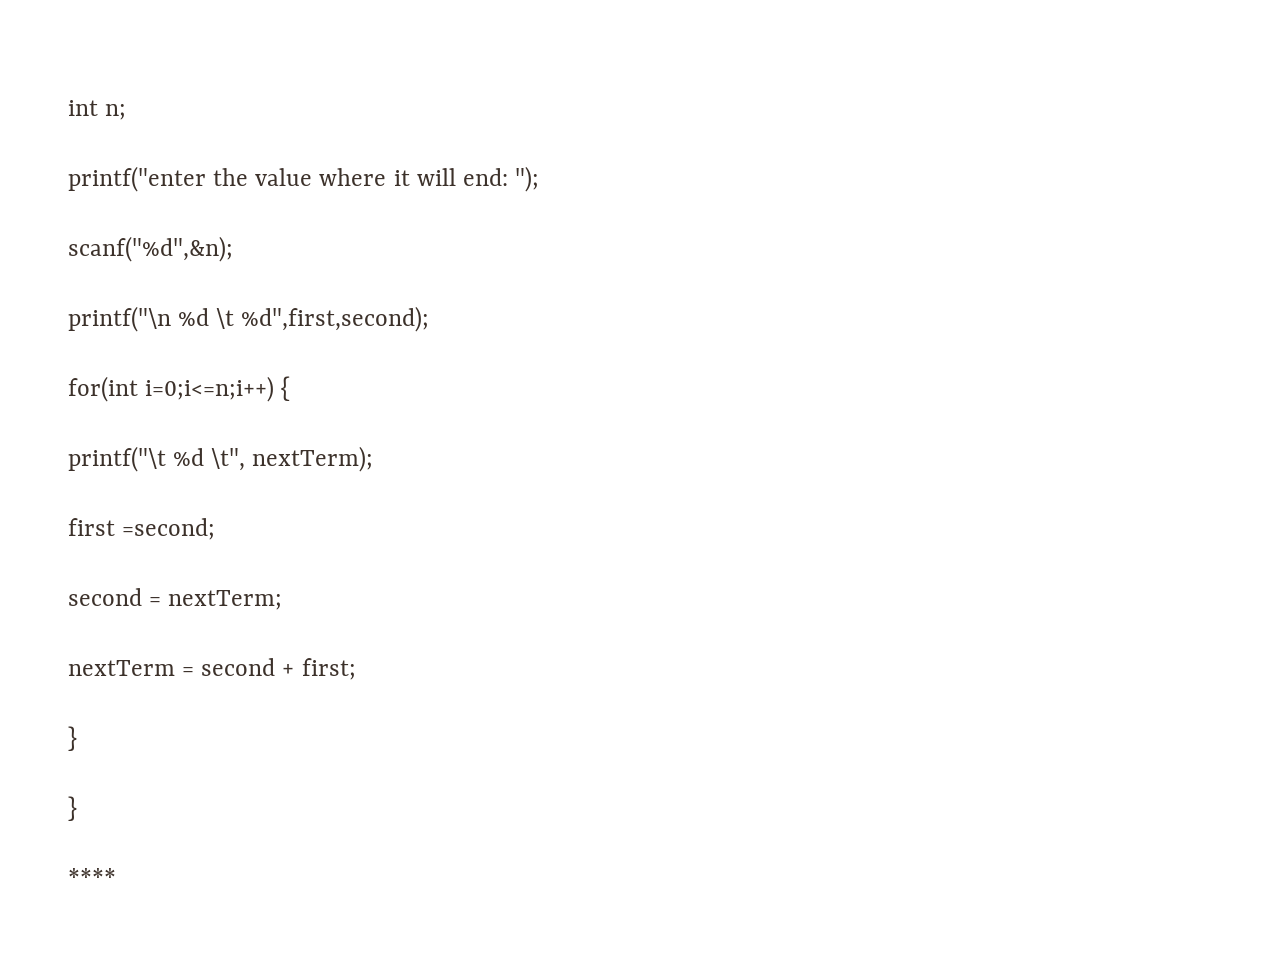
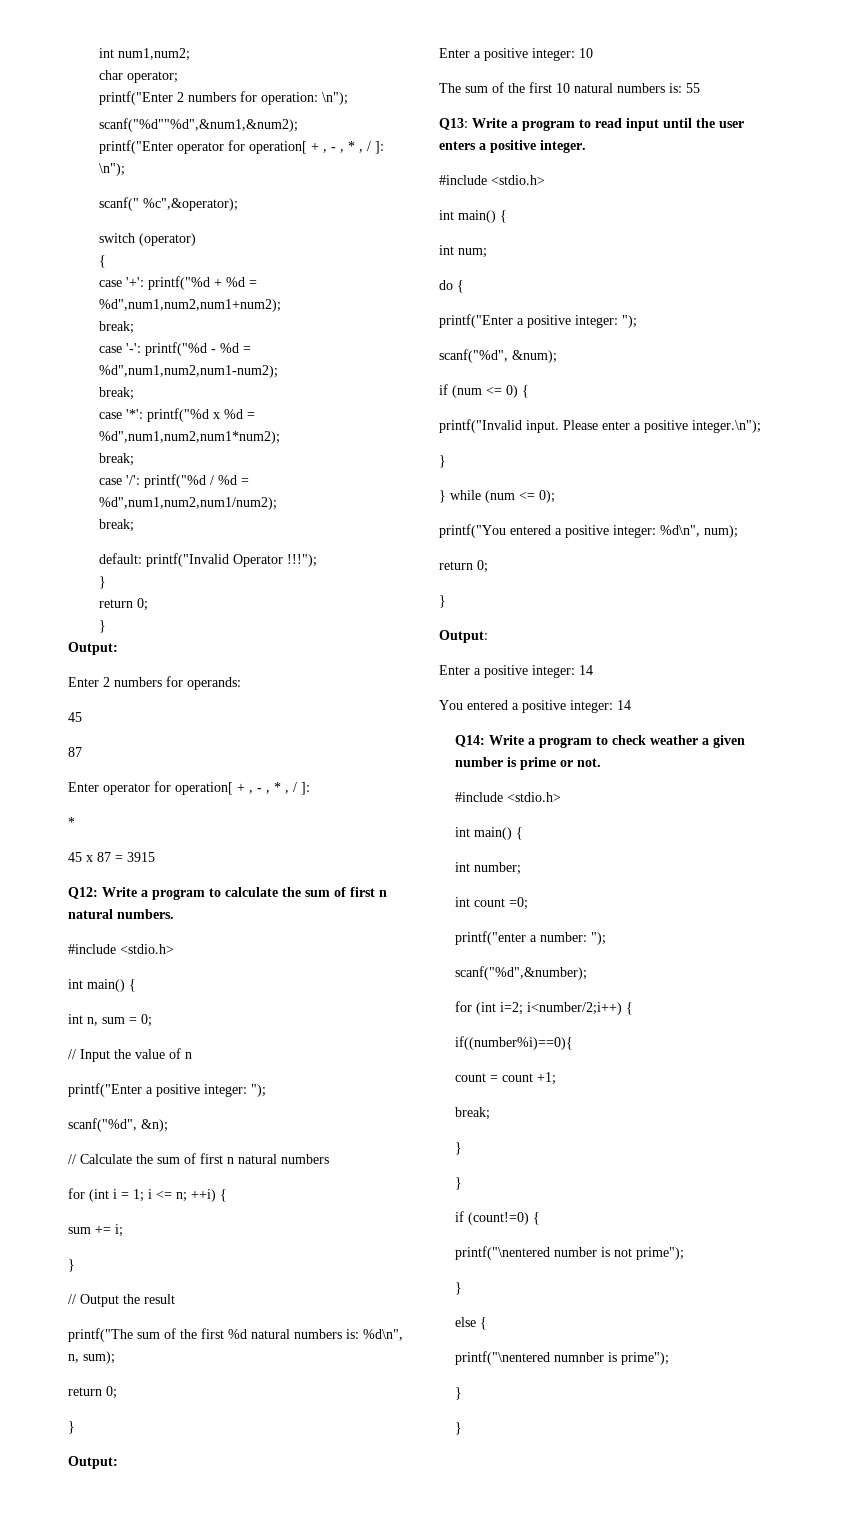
[68,100,127,120] [68,166,540,192] [68,236,233,262] [68,306,430,332] [68,376,291,402] [68,446,374,472] [68,518,216,540] [68,588,283,610] [68,658,356,680] [68,726,77,751] [68,796,77,821] [68,868,116,886] int n; // printf("enter the value where it will end: "); // scanf("%d",&n); // printf("\n %d \t %d",first,second); // for(int i=0;i<=n;i++) { // printf("\t %d \t", nextTerm); // first =second; // second = nextTerm; // nextTerm = second + first; // } // } // **** -> [99,48,191,61] [99,70,179,83] [99,91,349,105] [99,118,299,132] [99,140,385,154] [99,163,126,176] [99,197,239,211] [99,233,197,246] [99,255,107,268] [99,276,258,290] [99,299,282,312] [99,321,135,334] [99,342,252,356] [99,365,279,378] [99,387,135,400] [99,408,256,422] [99,431,281,444] [99,453,135,466] [99,474,250,488] [99,497,278,510] [99,519,135,532] [99,553,318,567] [99,576,107,589] [99,598,149,611] [99,620,107,633] [68,642,118,655] [68,676,241,690] [68,712,82,722] [68,747,82,757] [68,781,310,795] [68,817,75,827] [68,852,155,862] [68,887,387,900] [68,909,174,919] [68,944,174,954] [68,979,136,992] [68,1014,152,1027] [68,1048,192,1062] [68,1083,266,1097] [68,1118,168,1132] [68,1153,329,1164] [68,1188,227,1202] [68,1224,123,1237] [68,1259,75,1272] [68,1294,175,1307] [68,1328,403,1342] [68,1351,115,1364] [68,1386,117,1399] [68,1421,75,1434] [68,1456,118,1469] [439,48,593,61] [439,82,700,93] [439,118,744,131] [439,140,586,153] [439,175,545,185] [439,210,507,223] [439,245,487,258] [439,280,464,293] [439,314,637,328] [439,349,557,363] [439,384,529,398] [439,419,761,433] [439,455,446,468] [439,490,555,503] [439,524,738,538] [439,560,488,573] [439,595,446,608] [439,630,488,643] [439,665,593,678] [439,700,631,713] [454,735,745,748] [454,757,601,770] [454,792,561,802] [454,827,523,840] [454,862,521,875] [454,897,528,910] [454,931,606,945] [454,966,587,980] [454,1001,633,1015] [454,1036,573,1050] [454,1072,556,1085] [454,1107,490,1120] [454,1142,462,1155] [454,1177,462,1190] [454,1211,540,1225] [454,1246,684,1260] [454,1282,462,1295] [454,1317,487,1330] [454,1351,669,1365] [454,1387,462,1400] [454,1422,462,1435] int num1,num2; // char operator; // printf("Enter 2 numbers for operation: \n"); // scanf("%d""%d",&num1,&num2); // printf("Enter operator for operation[ + , - , * , / ]: \n"); // scanf(" %c",&operator); // switch (operator) // { // case '+': printf("%d + %d = %d",num1,num2,num1+num2); // break; // case '-': printf("%d - %d = %d",num1,num2,num1-num2); // break; // case '*': printf("%d x %d = %d",num1,num2,num1*num2); // break; // case '/': printf("%d / %d = %d",num1,num2,num1/num2); // break; // default: printf("Invalid Operator !!!"); // } // return 0; // } // Output: // Enter 2 numbers for operands: // 45 // 87 // Enter operator for operation[ + , - , * , / ]: // * // 45 x 87 = 3915 // Q12: Write a program to calculate the sum of first n natural numbers. // #include <stdio.h> // int main() { // int n, sum = 0; // // Input the value of n // printf("Enter a positive integer: "); // scanf("%d", &n); // // Calculate the sum of first n natural numbers // for (int i = 1; i <= n; ++i) { // sum += i; // } // // Output the result // printf("The sum of the first %d natural numbers is: %d\n", n, sum); // return 0; // } // Output: // Enter a positive integer: 10 // The sum of the first 10 natural numbers is: 55 // Q13: Write a program to read input until the user enters a positive integer. // #include <stdio.h> // int main() { // int num; // do { // printf("Enter a positive integer: "); // scanf("%d", &num); // if (num <= 0) { // printf("Invalid input. Please enter a positive integer.\n"); // } // } while (num <= 0); // printf("You entered a positive integer: %d\n", num); // return 0; // } // Output: // Enter a positive integer: 14 // You entered a positive integer: 14 // Q14: Write a program to check weather a given number is prime or not. // #include <stdio.h> // int main() { // int number; // int count =0; // printf("enter a number: "); // scanf("%d",&number); // for (int i=2; i<number/2;i++) { // if((number%i)==0){ // count = count +1; // break; // } // } // if (count!=0) { // printf("\nentered number is not prime"); // } // else { // printf("\nentered numnber is prime"); // } // }

